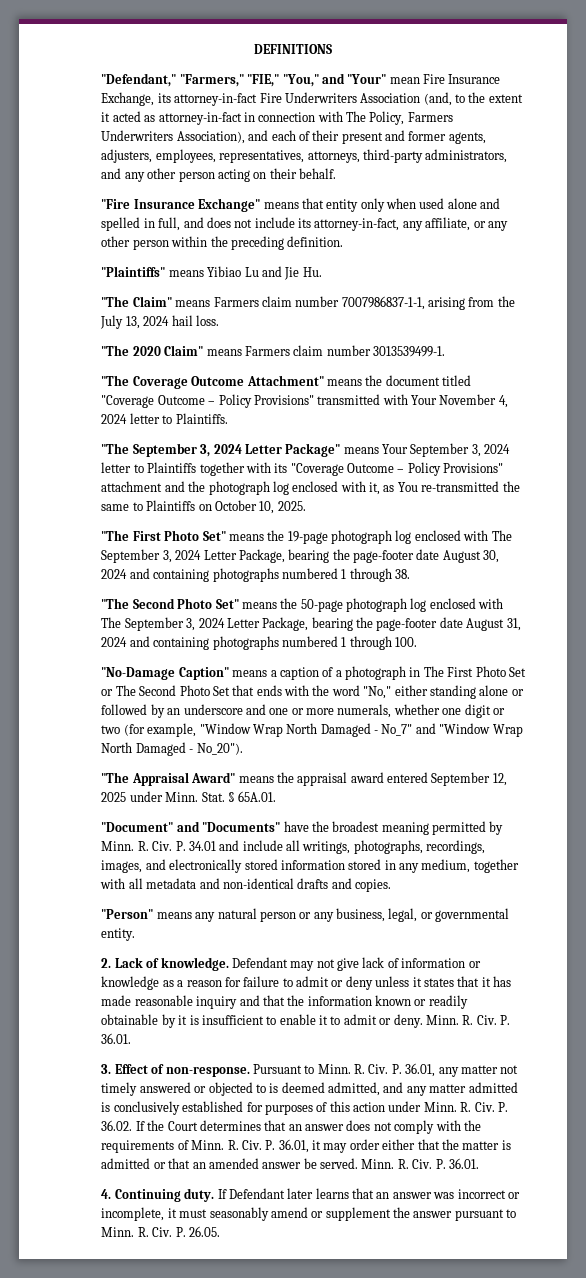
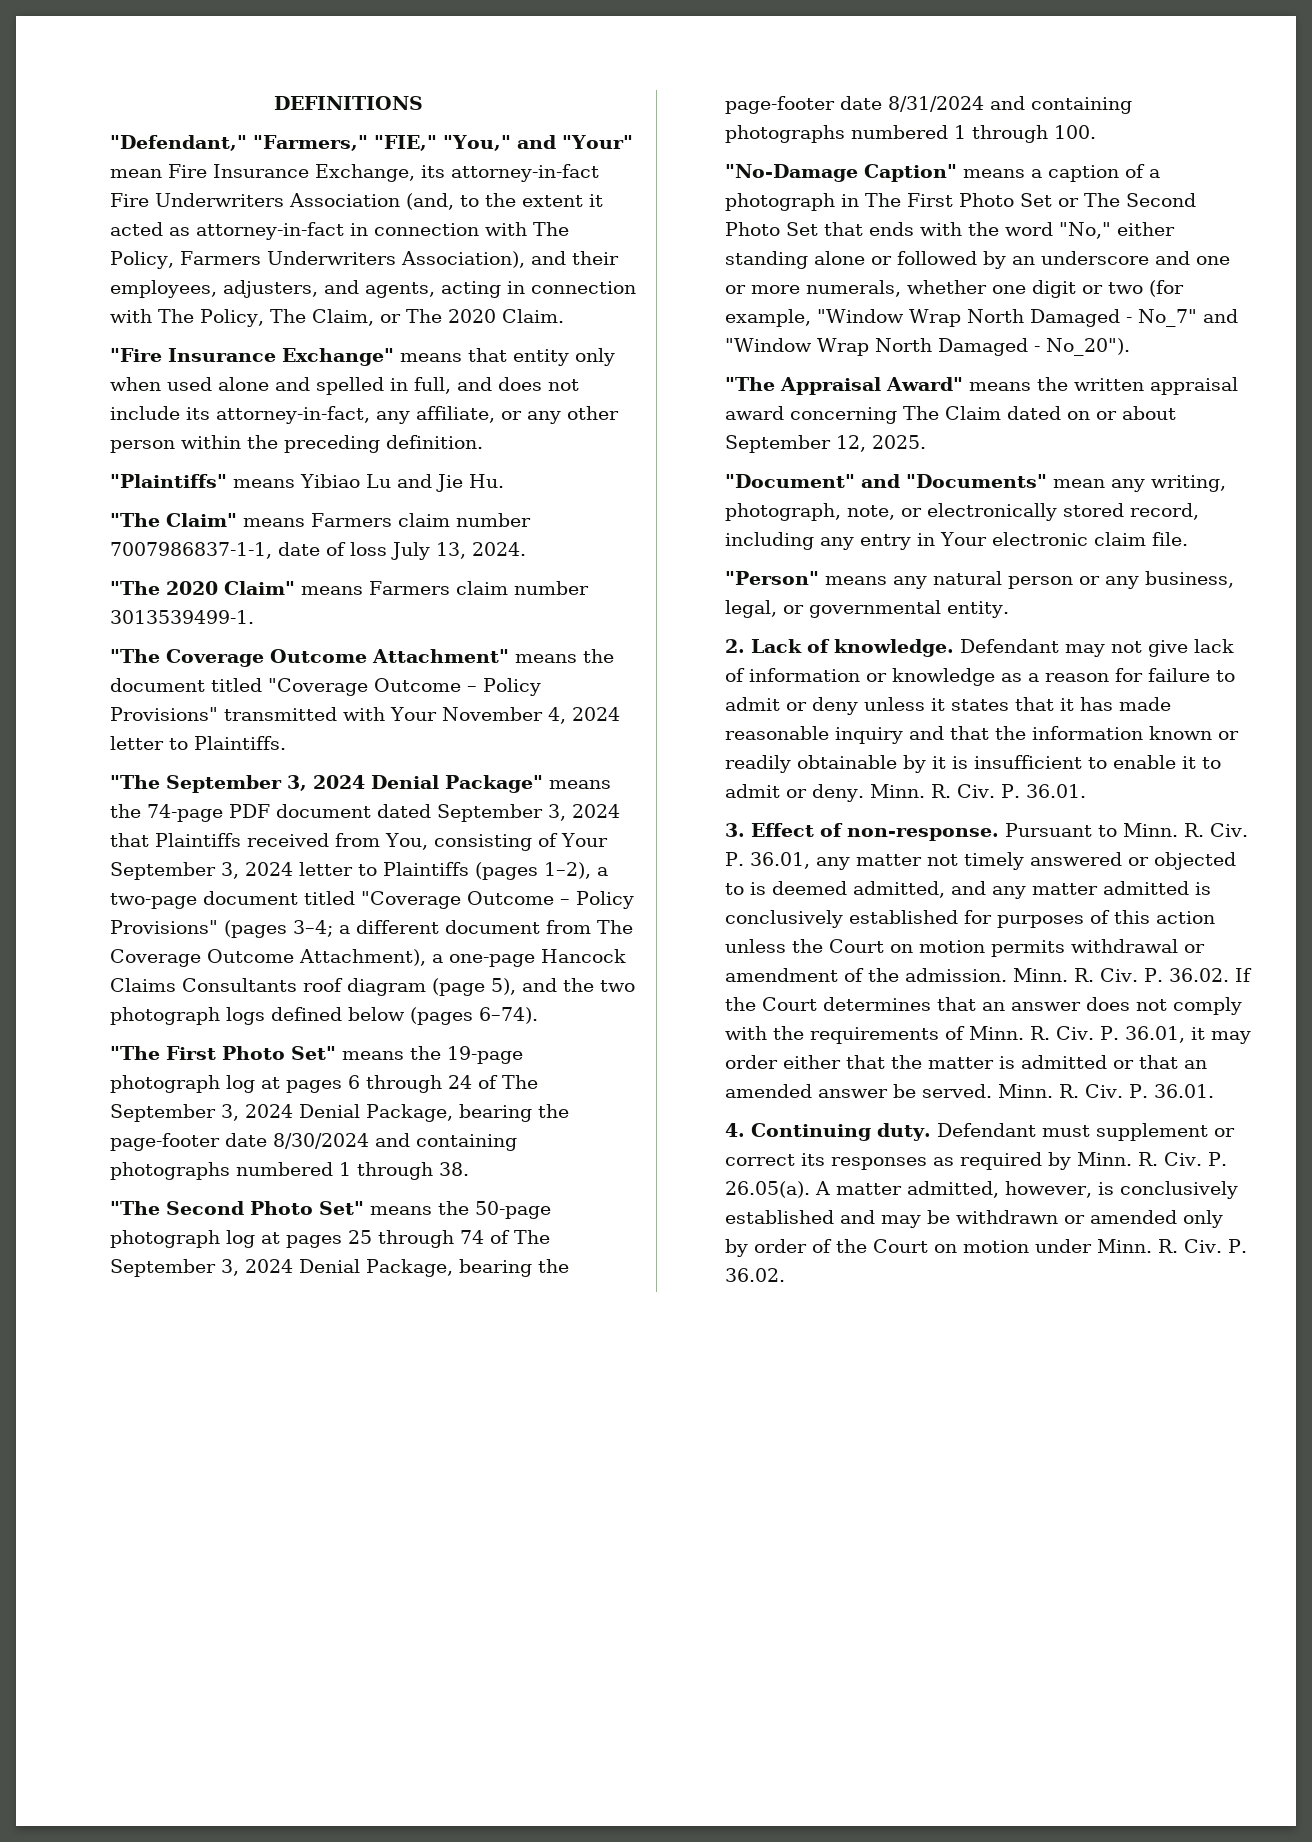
[271,130,486,144] [101,149,508,163] [101,168,337,182] each of their present and former agents, adjusters, employees, representatives, attorneys, third-party administrators, and any other person acting on their behalf. -> [572,251,620,265] [110,280,637,298] [110,309,565,327] their employees, adjusters, and agents, acting in connection with The Policy, The Claim, or The 2020 Claim.
[428,296,515,310] [100,315,219,329] arising from the July 13, 2024 hail loss. -> [278,542,527,560] date of loss July 13, 2024.
[244,444,282,454] Letter -> [371,775,440,789] Denial
(379, 450) none -> [110,804,621,822] [110,833,559,851] the 74-page PDF document dated September 3, 2024 that Plaintiffs received from You, consisting of
[199,462,504,476] [101,481,520,495] [101,500,306,514] together with its "Coverage Outcome – Policy Provisions" attachment and the photograph log enclosed with it, as You re-transmitted the same to Plaintiffs on October 10, 2025. -> [475,862,609,880] [110,891,635,909] [110,920,634,938] [110,949,627,967] [110,978,636,996] [110,1007,539,1025] (pages 1–2), a two-page document titled "Coverage Outcome – Policy Provisions" (pages 3–4; a different document from The Coverage Outcome Attachment), a one-page Hancock Claims Consultants roof diagram (page 5), and the two photograph logs defined below (pages 6–74).
[414,530,512,541] [101,549,500,563] [101,569,128,579] enclosed with The September 3, 2024 Letter Package, bearing the page-footer date August 30, 2024 -> [261,1075,539,1093] [110,1104,570,1122] [110,1133,370,1151] at pages 6 through 24 of The September 3, 2024 Denial Package, bearing the page-footer date 8/30/2024
[429,598,504,609] [101,617,521,631] [101,637,128,647] enclosed with The September 3, 2024 Letter Package, bearing the page-footer date August 31, 2024 -> [261,1230,551,1248] [110,1259,570,1277] [725,96,985,114] at pages 25 through 74 of The September 3, 2024 Denial Package, bearing the page-footer date 8/31/2024
(294, 777) none -> [1074,378,1145,391] written
[387,772,507,786] [101,791,277,802] [101,821,504,835] [101,840,486,854] [101,859,519,873] [100,878,392,892] entered September 12, 2025 under Minn. Stat. § 65A.01. // "Document" and "Documents" have the broadest meaning permitted by Minn. R. Civ. P. 34.01 and include all writings, photographs, recordings, images, and electronically stored information stored in any medium, together with all metadata and non-identical drafts and copies. -> [790,406,1177,424] [725,435,927,453] [725,474,1227,492] [725,503,1200,521] [725,532,1189,550] concerning The Claim dated on or about September 12, 2025. // "Document" and "Documents" mean any writing, photograph, note, or electronically stored record, including any entry in Your electronic claim file.
[388,1101,422,1112] under -> [725,939,1206,957] [725,968,1008,982] unless the Court on motion permits withdrawal or amendment of the admission.
[217,1188,520,1199] [101,1207,517,1221] [101,1226,220,1237] If Defendant later learns that an answer was incorrect or incomplete, it must seasonably amend or supplement the answer pursuant to Minn. R. Civ. P. 26.05. -> [937,1123,1236,1141] [725,1152,1228,1170] [725,1181,1239,1199] [725,1210,1224,1228] [725,1239,1248,1257] [725,1268,786,1282] Defendant must supplement or correct its responses as required by Minn. R. Civ. P. 26.05(a). A matter admitted, however, is conclusively established and may be withdrawn or amended only by order of the Court on motion under Minn. R. Civ. P. 36.02.

